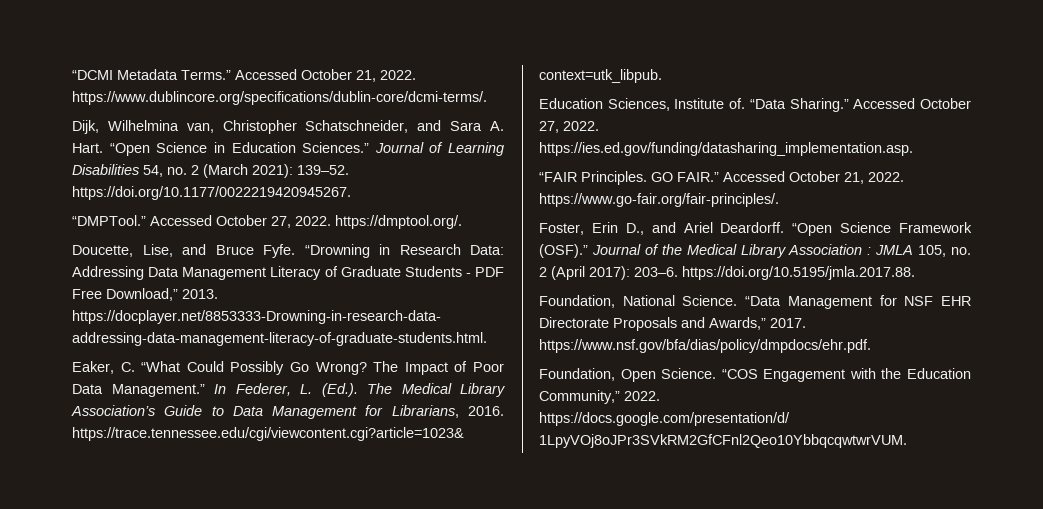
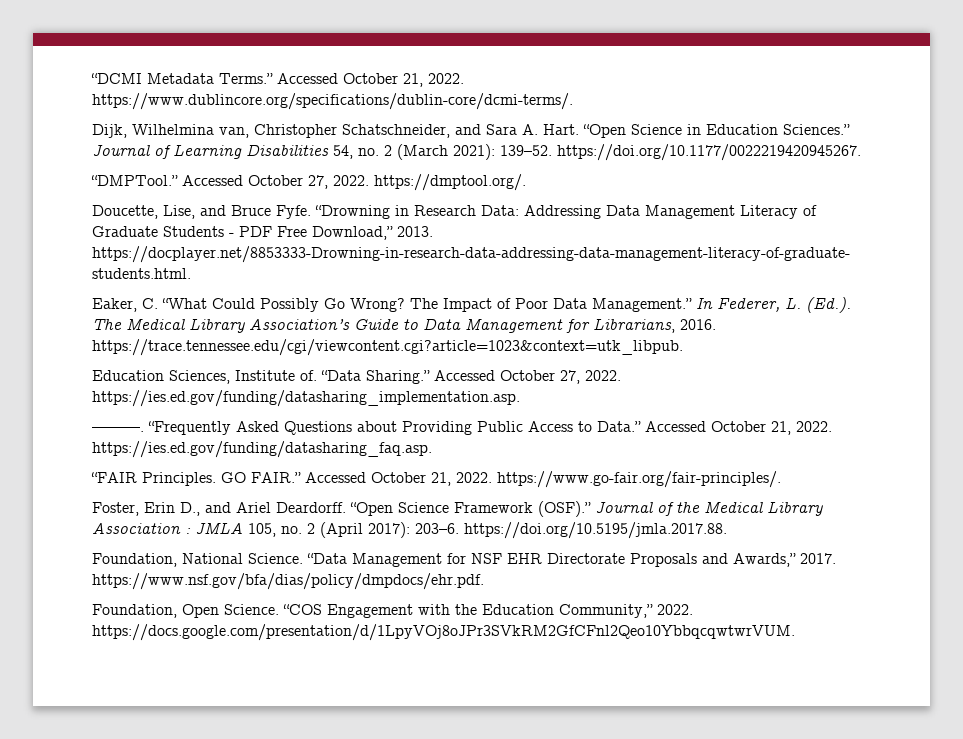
(913, 149) none -> [92,421,832,435] [92,441,432,458] // ———. “Frequently Asked Questions about Providing Public Access to Data.” Accessed October 21, 2022. https://ies.ed.gov/funding/datasharing_faq.asp.

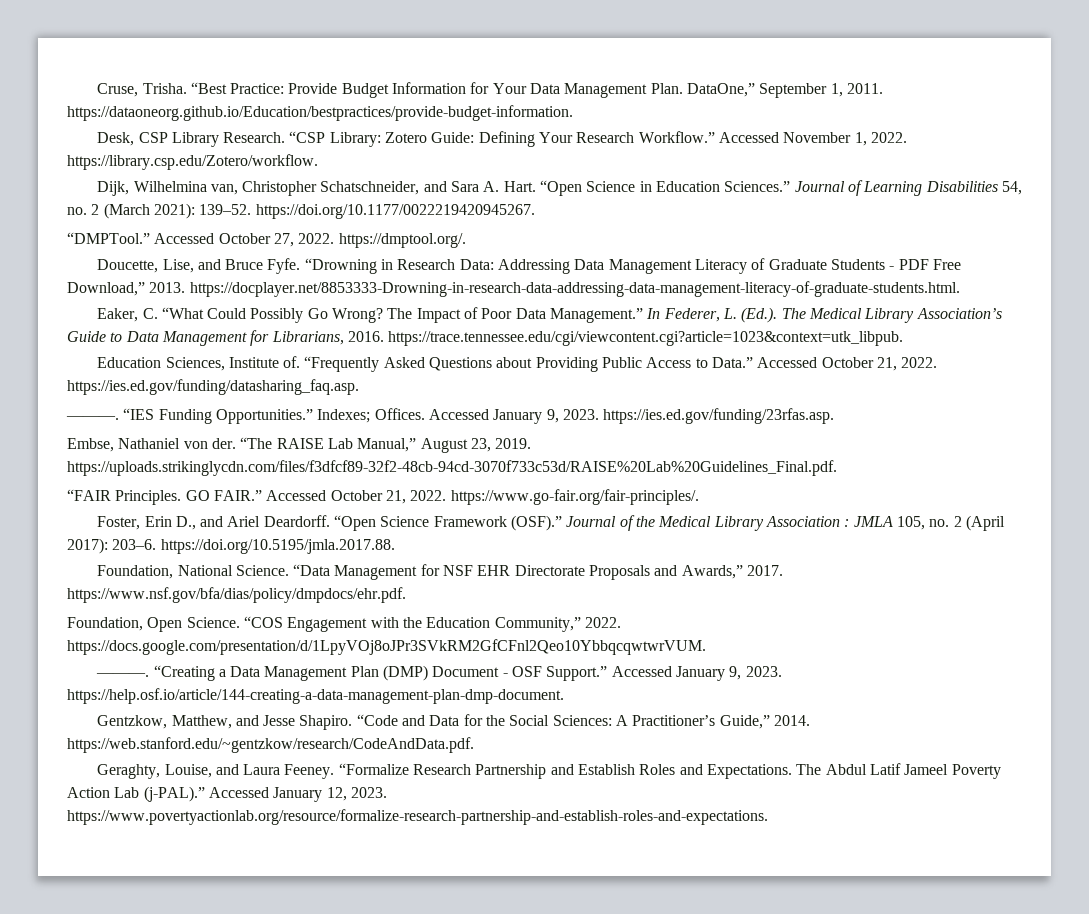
[91,73,464,87] [92,93,573,110] “DCMI Metadata Terms.” Accessed October 21, 2022. https://www.dublincore.org/specifications/dublin-core/dcmi-terms/. -> [97,82,883,98] [67,105,573,121] [97,131,907,147] [67,154,318,170] Cruse, Trisha. “Best Practice: Provide Budget Information for Your Data Management Plan. DataOne,” September 1, 2011. https://dataoneorg.github.io/Education/bestpractices/provide-budget-information. // Desk, CSP Library Research. “CSP Library: Zotero Guide: Defining Your Research Workflow.” Accessed November 1, 2022. https://library.csp.edu/Zotero/workflow.
[321,370,621,384] [92,390,520,407] [92,427,144,432] “Data Sharing.” Accessed October 27, 2022. https://ies.ed.gov/funding/datasharing_implementation.asp. // ———. -> (301, 362) none
(432, 449) none -> [66,408,835,424] [67,437,532,453] [67,460,837,476] // ———. “IES Funding Opportunities.” Indexes; Offices. Accessed January 9, 2023. https://ies.ed.gov/funding/23rfas.asp. // Embse, Nathaniel von der. “The RAISE Lab Manual,” August 23, 2019. https://uploads.strikinglycdn.com/files/f3dfcf89-32f2-48cb-94cd-3070f733c53d/RAISE%20Lab%20Guidelines_Final.pdf.
(795, 632) none -> [96,665,782,681] [67,688,564,704] [97,714,810,730] [67,737,474,753] [97,763,1001,779] [67,786,387,802] [67,809,768,825] // ———. “Creating a Data Management Plan (DMP) Document - OSF Support.” Accessed January 9, 2023. https://help.osf.io/article/144-creating-a-data-management-plan-dmp-document. // Gentzkow, Matthew, and Jesse Shapiro. “Code and Data for the Social Sciences: A Practitioner’s Guide,” 2014. https://web.stanford.edu/~gentzkow/research/CodeAndData.pdf. // Geraghty, Louise, and Laura Feeney. “Formalize Research Partnership and Establish Roles and Expectations. The Abdul Latif Jameel Poverty Action Lab (j-PAL).” Accessed January 12, 2023. https://www.povertyactionlab.org/resource/formalize-research-partnership-and-establish-roles-and-expectations.

